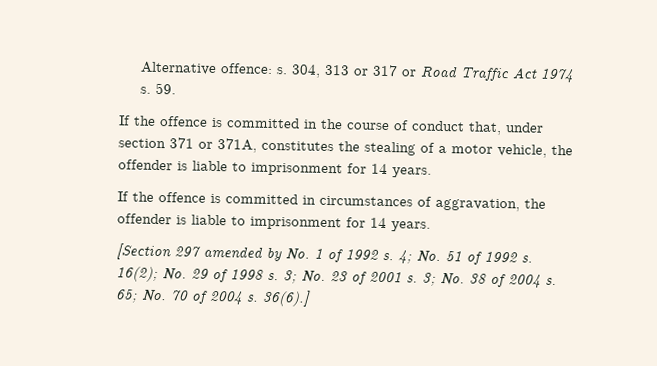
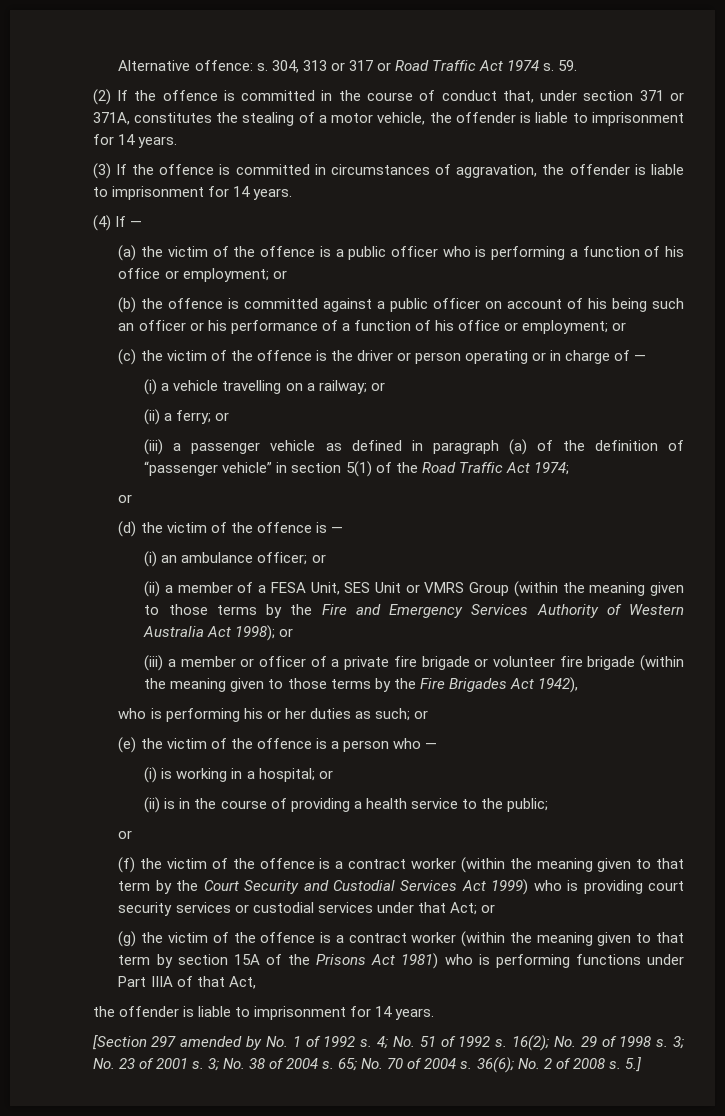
(176, 88) none -> [92,89,111,105] (2)
(433, 172) none -> [92,163,111,179] (3)
(432, 226) none -> [92,215,142,231] [118,245,684,261] [118,268,287,282] [118,297,684,313] [118,320,627,334] [118,349,647,365] [144,379,385,395] [144,409,230,425] [144,439,685,455] [144,461,569,477] [118,494,133,503] [118,521,343,537] [144,551,326,567] [144,581,685,597] [144,604,685,618] [143,625,294,641] [144,655,685,671] [144,677,578,693] [118,708,428,722] [118,737,437,753] [144,767,333,783] [144,797,548,813] [118,830,133,839] [118,857,684,873] [118,879,684,895] [118,902,495,916] [118,931,685,947] [118,953,684,969] [118,976,256,989] [92,1006,435,1020] // (4) If — // (a) the victim of the offence is a public officer who is performing a function of his office or employment; or // (b) the offence is committed against a public officer on account of his being such an officer or his performance of a function of his office or employment; or // (c) the victim of the offence is the driver or person operating or in charge of — // (i) a vehicle travelling on a railway; or // (ii) a ferry; or // (iii) a passenger vehicle as defined in paragraph (a) of the definition of “passenger vehicle” in section 5(1) of the Road Traffic Act 1974; // or // (d) the victim of the offence is — // (i) an ambulance officer; or // (ii) a member of a FESA Unit, SES Unit or VMRS Group (within the meaning given to those terms by the Fire and Emergency Services Authority of Western Australia Act 1998); or // (iii) a member or officer of a private fire brigade or volunteer fire brigade (within the meaning given to those terms by the Fire Brigades Act 1942), // who is performing his or her duties as such; or // (e) the victim of the offence is a person who — // (i) is working in a hospital; or // (ii) is in the course of providing a health service to the public; // or // (f) the victim of the offence is a contract worker (within the meaning given to that term by the Court Security and Custodial Services Act 1999) who is providing court security services or custodial services under that Act; or // (g) the victim of the offence is a contract worker (within the meaning given to that term by section 15A of the Prisons Act 1981) who is performing functions under Part IIIA of that Act, // the offender is liable to imprisonment for 14 years.
[262,289,312,307] 36(6).] -> [476,1057,641,1073] 36(6); No. 2 of 2008 s. 5.]

